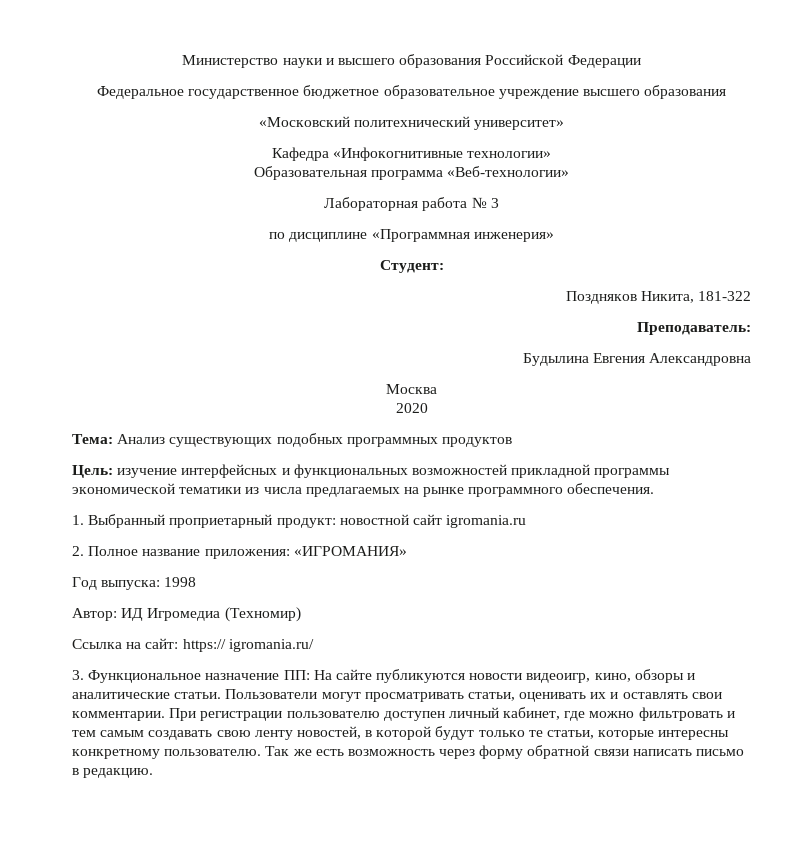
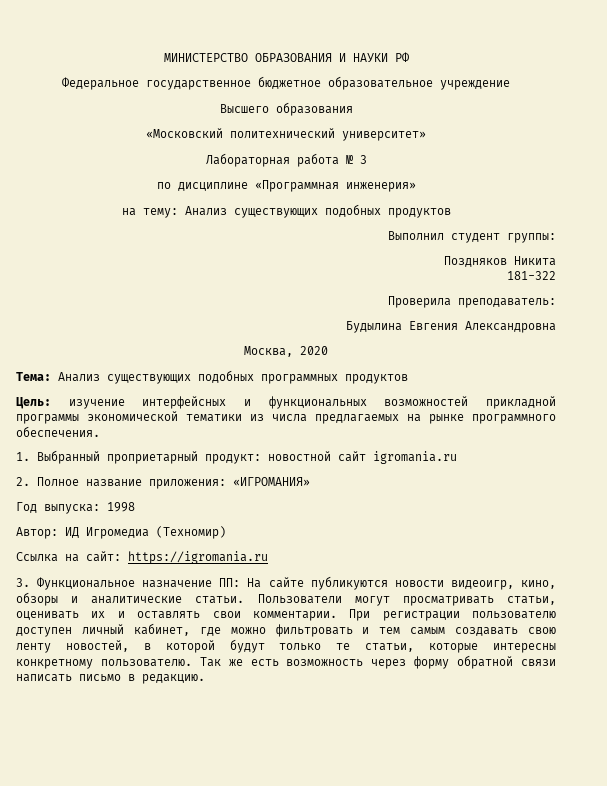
[182,54,641,68] Министерство науки и высшего образования Российской Федерации -> [163,52,409,63] МИНИСТЕРСТВО ОБРАЗОВАНИЯ И НАУКИ РФ
[582,89,640,96] высшего -> [219,104,269,113] // Высшего
[271,147,552,161] [253,166,570,180] // Кафедра «Инфокогнитивные технологии» // Образовательная программа «Веб-технологии» -> (426, 136) none
[379,260,444,273] Студент: -> [121,204,451,218] [388,231,556,243] на тему: Анализ существующих подобных продуктов // Выполнил студент группы:
[640,291,694,303] Никита, -> [514,256,556,266] Никита //
[637,322,751,335] Преподаватель: -> [388,296,556,308] Проверила преподаватель:
[386,384,437,394] Москва // -> [244,346,293,357] Москва,
[182,639,314,652] https:// igromania.ru/ -> [128,551,268,564] https://igromania.ru

